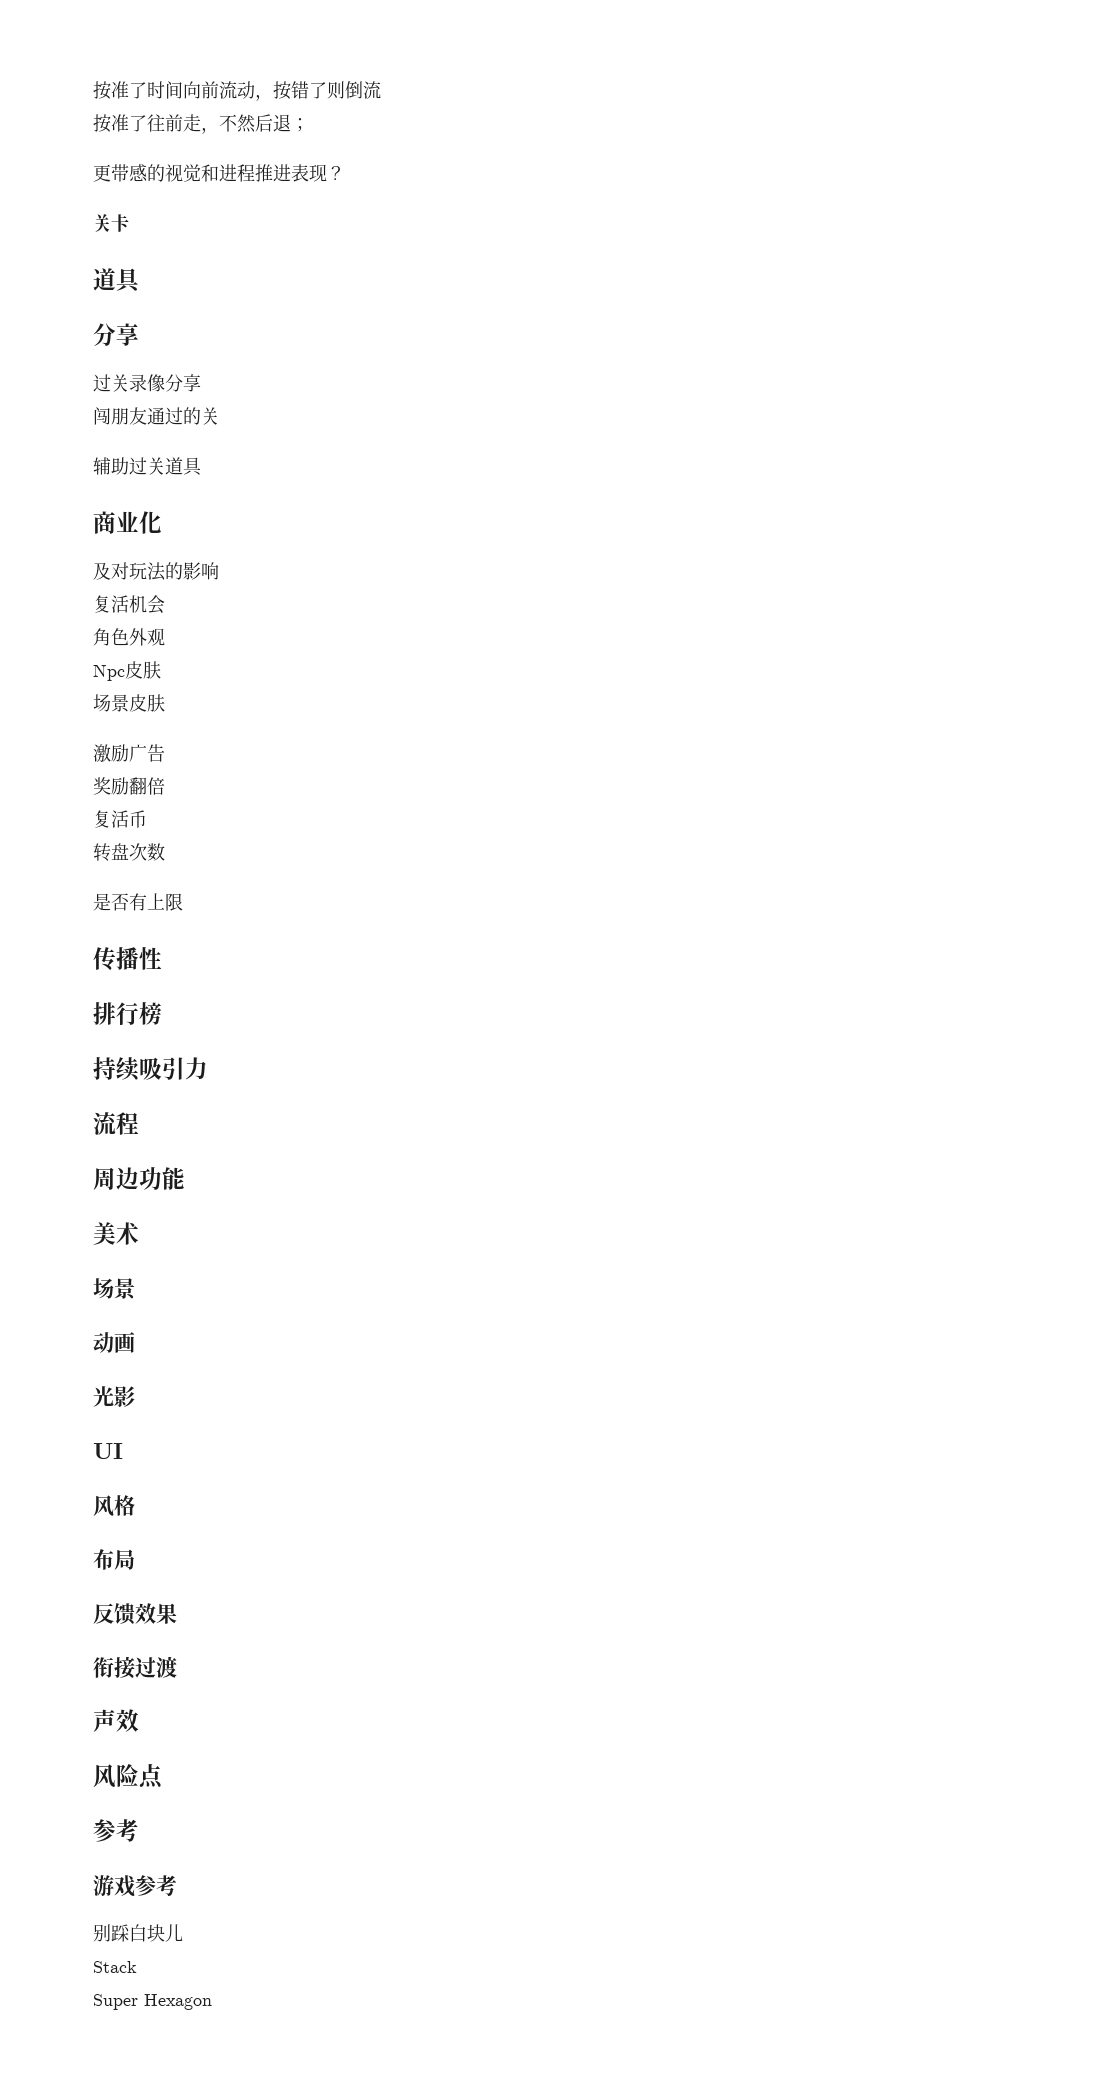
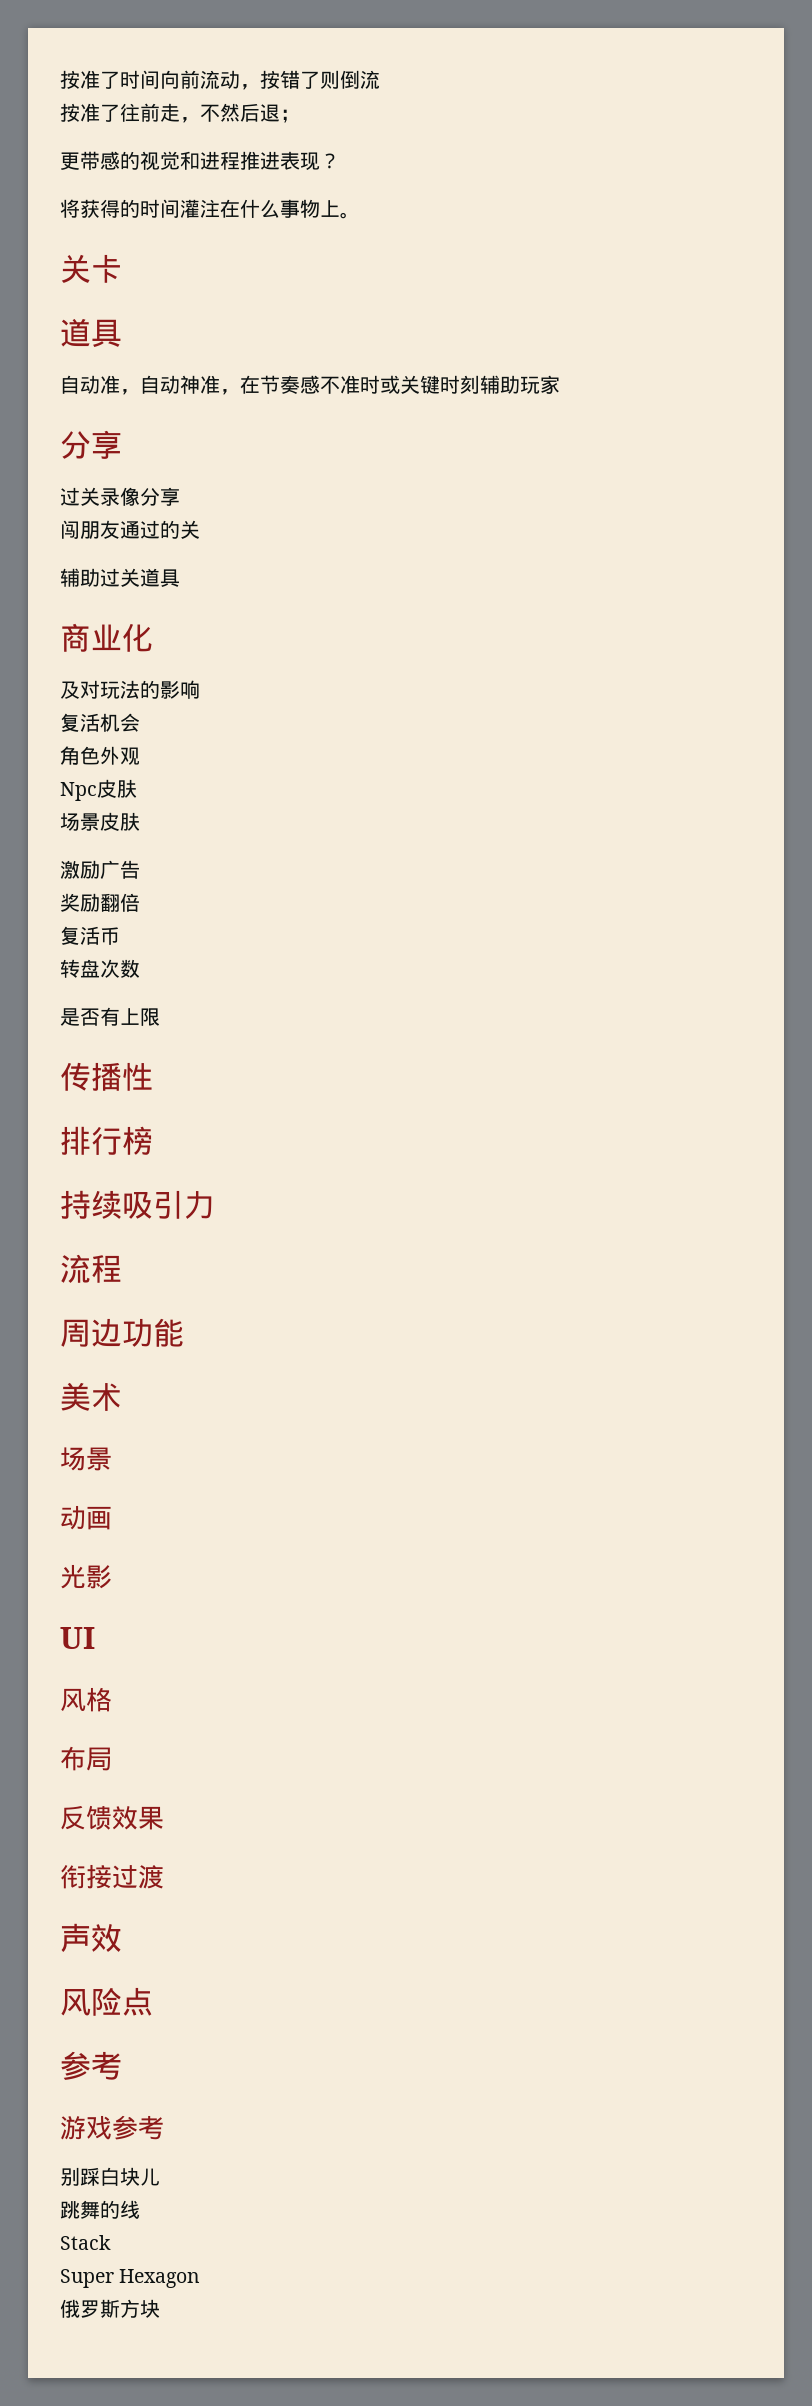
[93,214,129,233] [93,268,142,293] 关卡 // 道具 -> [60,199,360,219] [60,254,122,283] [60,318,122,348] [60,375,560,395] 将获得的时间灌注在什么事物上。 // 关卡 // 道具 // 自动准，自动神准，在节奏感不准时或关键时刻辅助玩家
(183, 1933) none -> [60,2200,140,2219] // 跳舞的线
(212, 2002) none -> [60,2299,160,2318] // 俄罗斯方块

